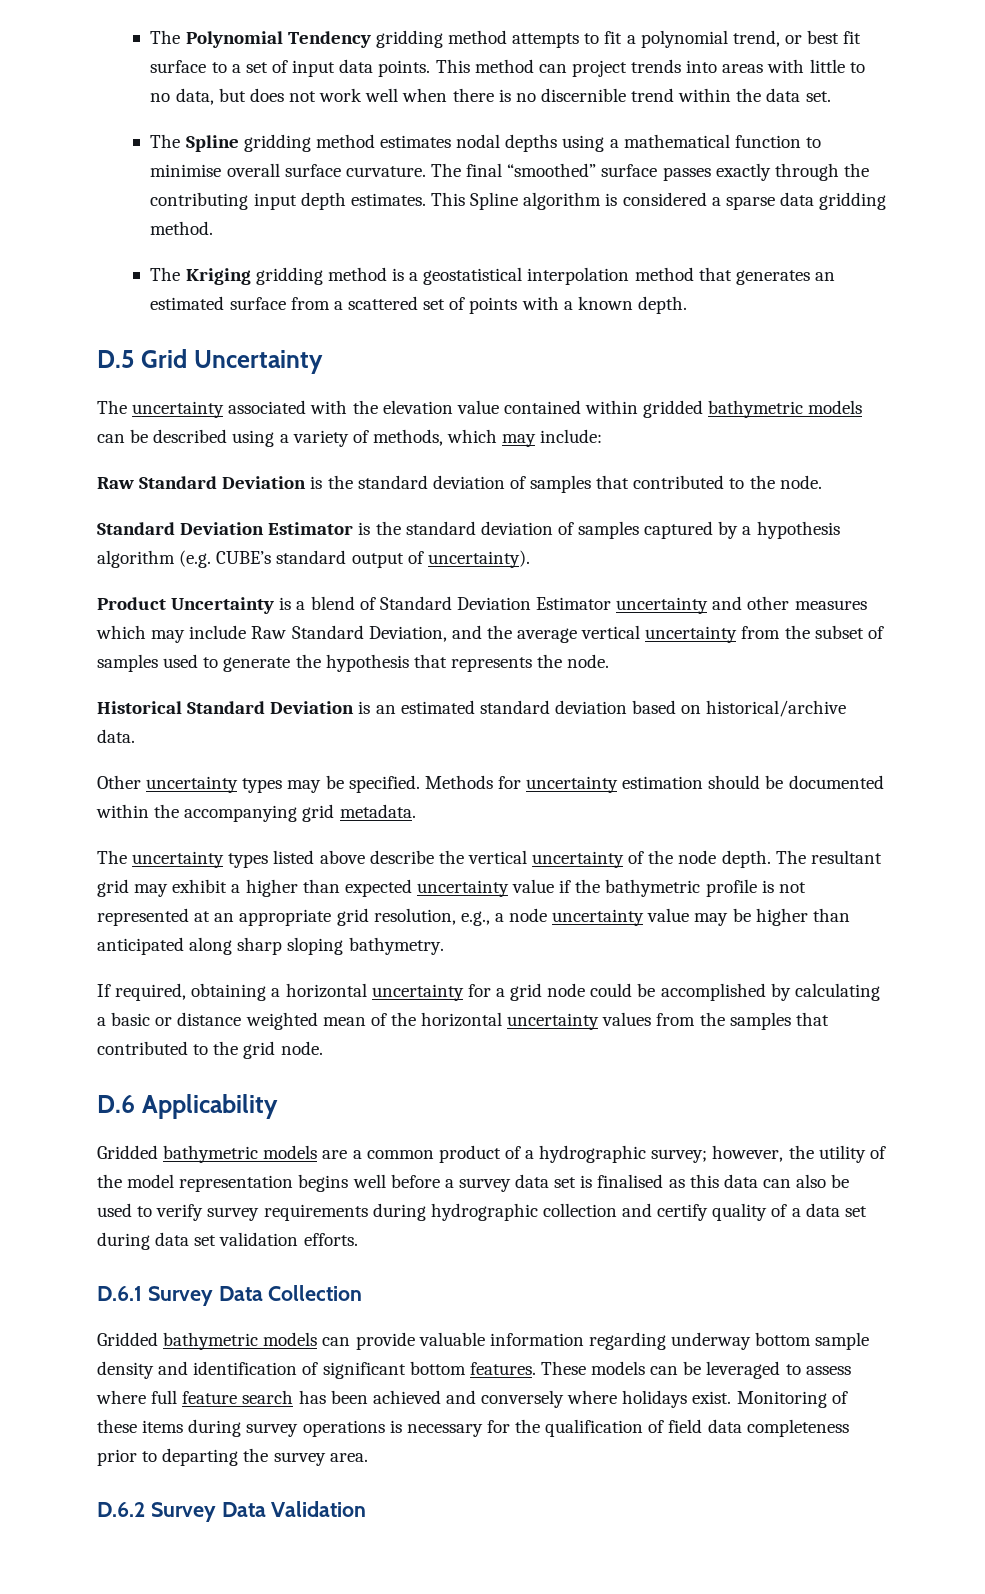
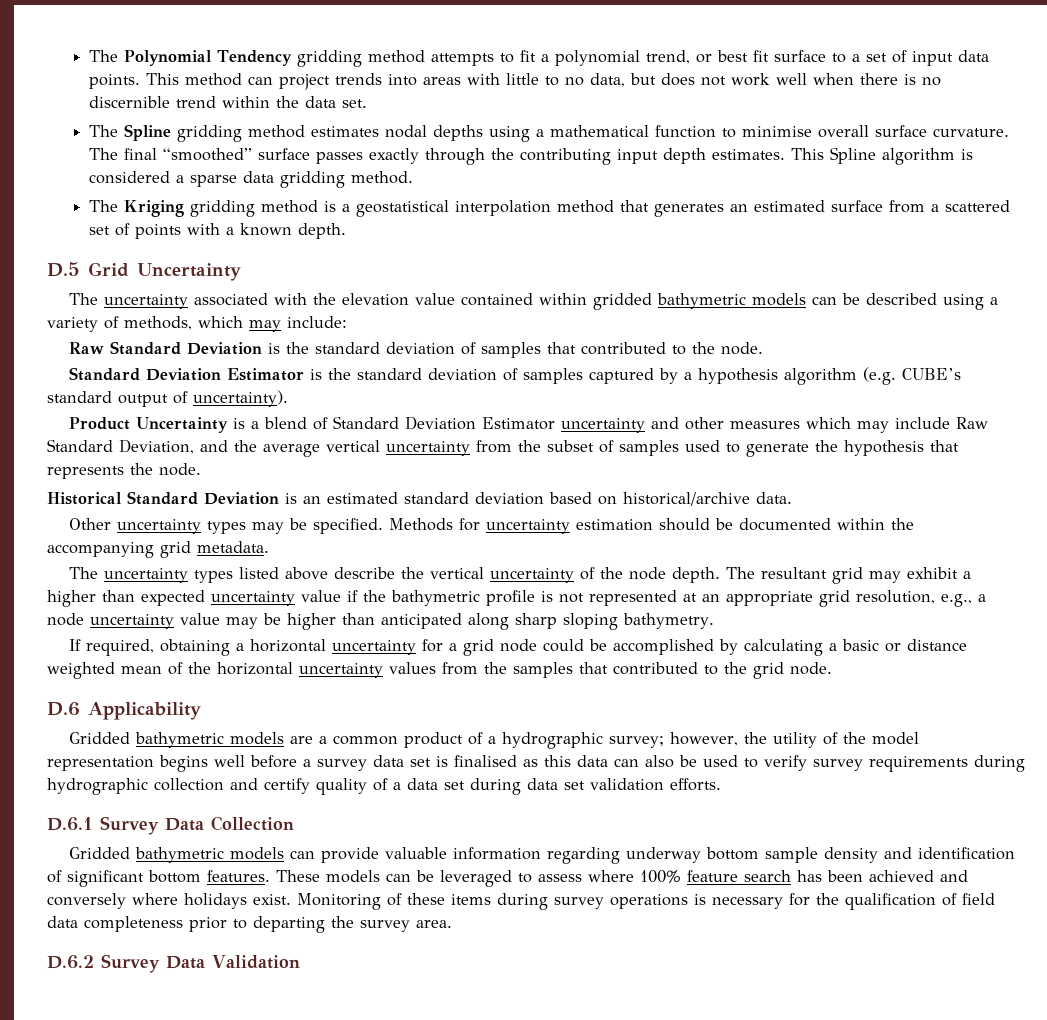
[151,1390,178,1404] full -> [640,870,681,883] 100%

